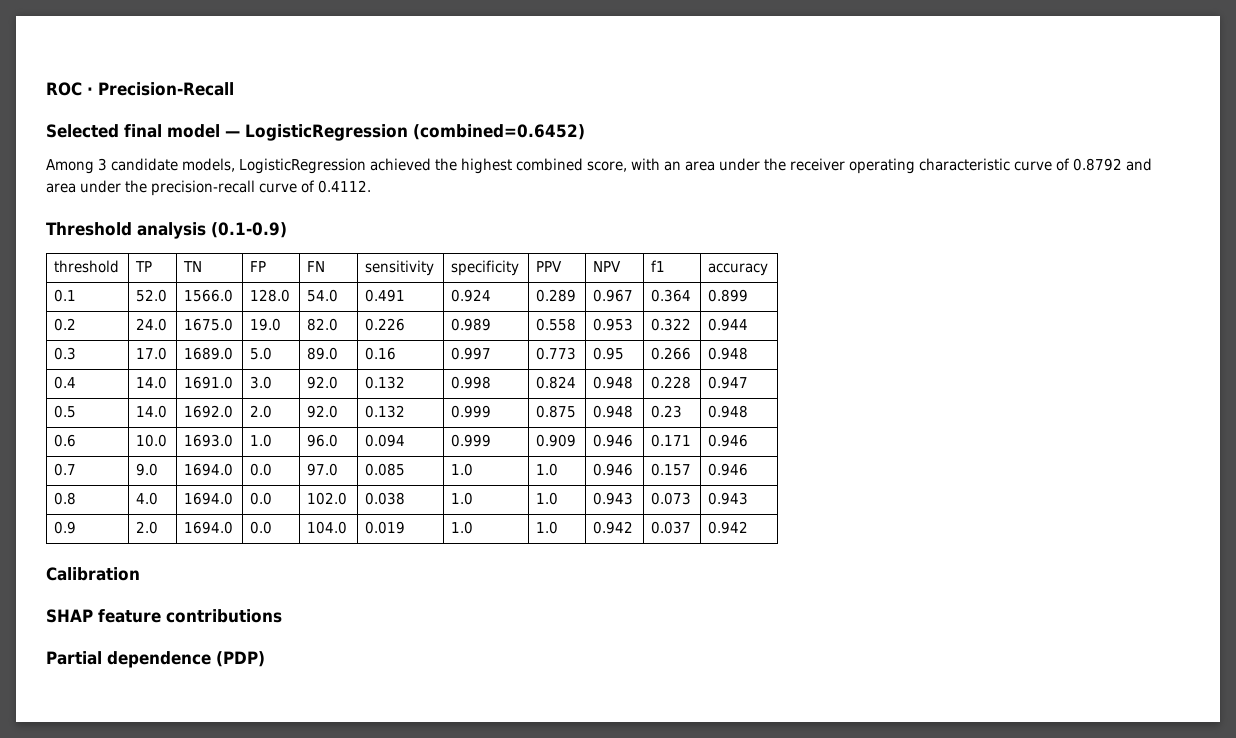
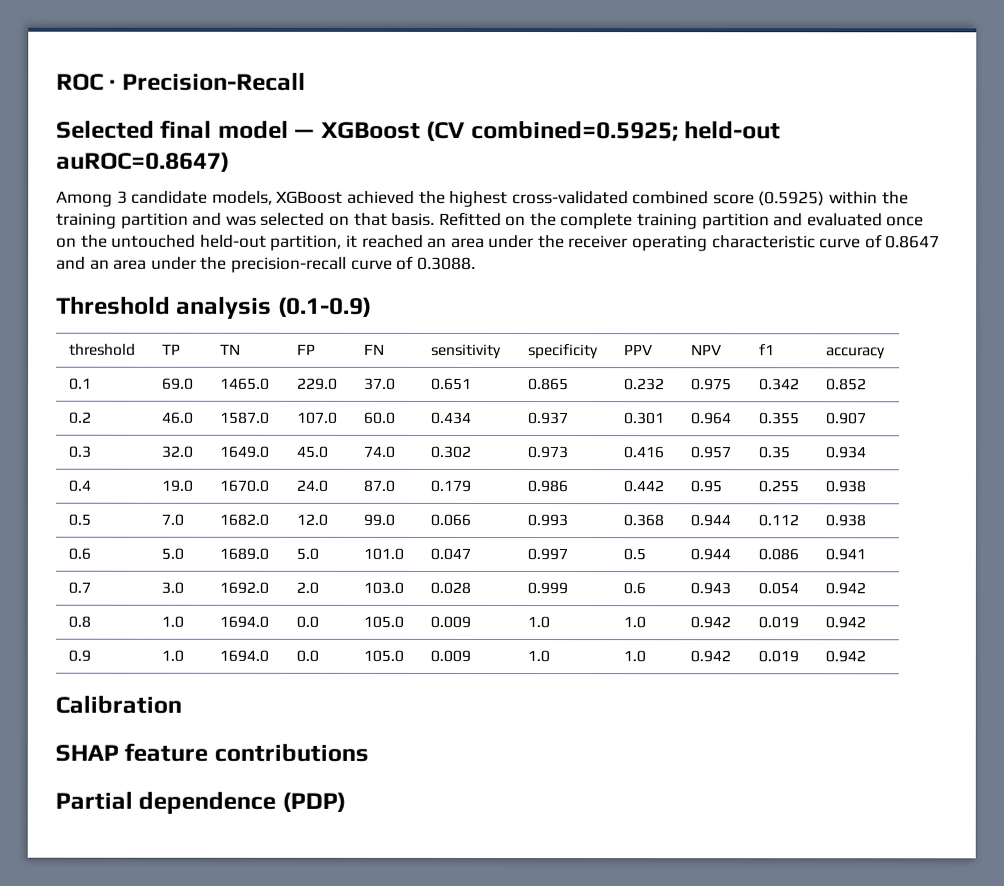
[245,124,585,141] LogisticRegression (combined=0.6452) -> [320,120,782,142] [56,151,230,173] XGBoost (CV combined=0.5925; held-out auROC=0.8647)
[239,158,366,174] LogisticRegression -> [276,190,344,204] XGBoost
[516,158,660,172] combined score, with -> [511,191,909,207] [56,211,925,230] [56,234,424,251] cross-validated combined score (0.5925) within the training partition and was selected on that basis. Refitted on the complete training partition and evaluated once on the untouched held-out partition, it reached
[1073,158,1152,171] 0.8792 and -> [885,235,941,249] [56,256,110,270] 0.8647 and an
[318,180,371,193] 0.4112. -> [416,256,476,270] 0.3088.
[136,289,168,302] [184,289,234,302] [250,289,291,302] [307,289,339,302] [365,289,406,302] [451,289,492,302] [536,289,577,302] [593,289,634,302] [651,289,692,302] [708,289,749,302] [54,318,77,331] [136,318,168,331] [184,318,234,331] [250,318,282,331] [307,318,339,331] [365,318,406,331] [451,318,492,331] [536,318,577,331] [593,318,634,331] [651,318,692,331] [708,318,749,331] [54,347,77,360] [136,347,168,360] 52.0 | 1566.0 | 128.0 | 54.0 | 0.491 | 0.924 | 0.289 | 0.967 | 0.364 | 0.899 // 0.2 | 24.0 | 1675.0 | 19.0 | 82.0 | 0.226 | 0.989 | 0.558 | 0.953 | 0.322 | 0.944 // 0.3 | 17.0 -> [162,377,195,390] [220,377,271,390] [297,377,339,390] [364,377,397,390] [431,377,473,390] [528,378,570,391] [624,378,666,391] [691,378,733,391] [759,378,801,391] [826,378,868,391] [69,411,93,424] [162,411,195,424] [220,411,271,424] [297,411,339,424] [364,411,397,424] [431,411,473,424] [528,412,570,425] [624,412,666,425] [691,412,733,425] [759,412,801,425] [826,412,868,425] [68,445,92,458] [161,445,194,458] [219,445,270,458] [296,445,329,458] [363,445,396,458] [430,445,472,458] [527,446,569,459] [623,446,665,459] [690,446,732,459] [758,446,791,459] [825,446,867,459] [68,479,92,492] [161,479,194,492] [219,479,270,492] [296,479,329,492] [363,479,396,492] [430,479,472,492] [527,480,569,493] [623,480,665,493] [690,480,723,493] [758,480,800,493] [825,480,867,493] [68,513,92,526] [161,513,185,526] [219,513,270,526] [296,513,329,526] [363,513,396,526] [430,513,472,526] [527,514,569,527] [623,514,665,527] [690,514,732,527] [758,514,800,527] [825,514,867,527] [68,547,92,560] [161,547,185,560] 69.0 | 1465.0 | 229.0 | 37.0 | 0.651 | 0.865 | 0.232 | 0.975 | 0.342 | 0.852 // 0.2 | 46.0 | 1587.0 | 107.0 | 60.0 | 0.434 | 0.937 | 0.301 | 0.964 | 0.355 | 0.907 // 0.3 | 32.0 | 1649.0 | 45.0 | 74.0 | 0.302 | 0.973 | 0.416 | 0.957 | 0.35 | 0.934 // 0.4 | 19.0 | 1670.0 | 24.0 | 87.0 | 0.179 | 0.986 | 0.442 | 0.95 | 0.255 | 0.938 // 0.5 | 7.0 | 1682.0 | 12.0 | 99.0 | 0.066 | 0.993 | 0.368 | 0.944 | 0.112 | 0.938 // 0.6 | 5.0
[307,347,339,360] [365,347,397,360] 89.0 | 0.16 -> [363,547,405,560] [430,547,472,560] 101.0 | 0.047
[536,347,577,360] [593,347,625,360] [651,347,692,360] [708,347,749,360] [54,376,77,389] [136,376,168,389] [184,376,234,389] [250,376,273,389] [307,376,339,389] [365,376,406,389] [451,376,492,389] [536,376,577,389] [593,376,634,389] [651,376,692,389] [708,376,749,389] [54,405,77,418] [136,405,168,418] 0.773 | 0.95 | 0.266 | 0.948 // 0.4 | 14.0 | 1691.0 | 3.0 | 92.0 | 0.132 | 0.998 | 0.824 | 0.948 | 0.228 | 0.947 // 0.5 | 14.0 -> [623,548,647,561] [690,548,732,561] [758,548,800,561] [825,548,867,561] [68,581,92,594] [161,581,185,594] 0.5 | 0.944 | 0.086 | 0.941 // 0.7 | 3.0
[307,405,339,418] [365,405,406,418] [451,405,492,418] [536,405,577,418] [593,405,634,418] [651,405,683,418] [708,405,749,418] [54,434,77,447] [136,434,168,447] [184,434,234,447] [250,434,273,447] [307,434,339,447] [365,434,406,447] [451,434,492,447] [536,434,577,447] [593,434,634,447] [651,434,692,447] [708,434,749,447] [54,463,77,476] [136,463,159,476] [184,463,234,476] [250,463,273,476] [307,463,339,476] [365,463,406,476] [451,463,474,476] [536,463,559,476] [593,463,634,476] [651,463,692,476] [708,463,749,476] [54,492,77,505] [136,492,159,505] [184,492,234,505] [250,492,273,505] [307,492,348,505] [365,492,406,505] [451,492,474,505] [536,492,559,505] [593,492,634,505] [651,492,692,505] [708,492,749,505] [54,521,77,534] [136,521,159,534] [184,521,234,534] [250,521,273,534] [307,521,348,534] [365,521,406,534] [451,521,474,534] [536,521,559,534] [593,521,634,534] [651,521,692,534] 92.0 | 0.132 | 0.999 | 0.875 | 0.948 | 0.23 | 0.948 // 0.6 | 10.0 | 1693.0 | 1.0 | 96.0 | 0.094 | 0.999 | 0.909 | 0.946 | 0.171 | 0.946 // 0.7 | 9.0 | 1694.0 | 0.0 | 97.0 | 0.085 | 1.0 | 1.0 | 0.946 | 0.157 | 0.946 // 0.8 | 4.0 | 1694.0 | 0.0 | 102.0 | 0.038 | 1.0 | 1.0 | 0.943 | 0.073 | 0.943 // 0.9 | 2.0 | 1694.0 | 0.0 | 104.0 | 0.019 | 1.0 | 1.0 | 0.942 | 0.037 -> [363,581,405,594] [430,581,472,594] [527,582,569,595] [623,582,647,595] [690,582,732,595] [758,582,800,595] [825,582,867,595] [68,615,92,628] [161,615,185,628] [219,615,270,628] [296,615,320,628] [363,615,405,628] [430,615,472,628] [527,616,551,629] [623,616,647,629] [690,616,732,629] [758,616,800,629] [825,616,867,629] [68,649,92,662] [161,649,185,662] [219,649,270,662] [296,649,320,662] [363,649,405,662] [430,649,472,662] [527,650,551,663] [623,650,647,663] [690,650,732,663] [758,650,800,663] 103.0 | 0.028 | 0.999 | 0.6 | 0.943 | 0.054 | 0.942 // 0.8 | 1.0 | 1694.0 | 0.0 | 105.0 | 0.009 | 1.0 | 1.0 | 0.942 | 0.019 | 0.942 // 0.9 | 1.0 | 1694.0 | 0.0 | 105.0 | 0.009 | 1.0 | 1.0 | 0.942 | 0.019

